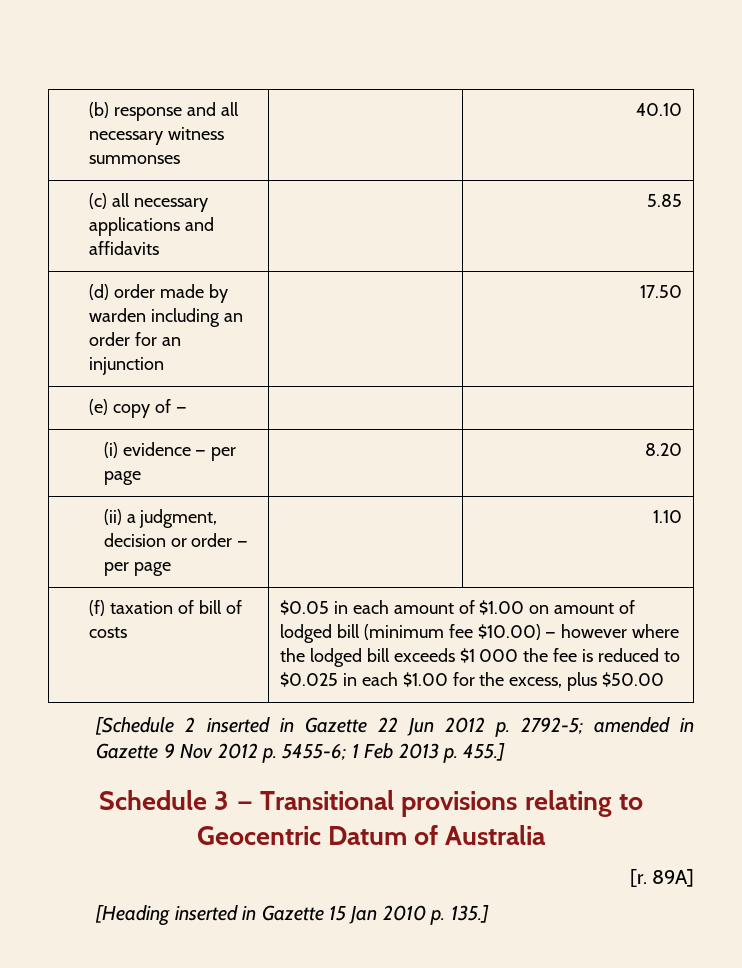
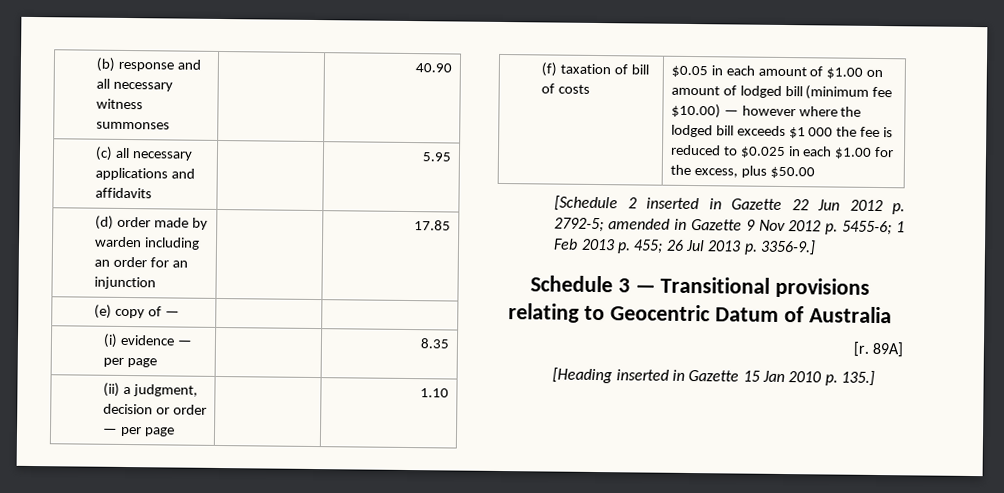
[635,103,682,116] 40.10 -> [415,63,453,73] 40.90
[646,194,682,207] 5.85 -> [422,152,452,162] 5.95
[639,285,682,298] 17.50 -> [414,220,452,231] 17.85
[644,443,682,456] 8.20 -> [420,338,451,349] 8.35
[463,743,506,761] 455.] -> [633,239,816,256] 455; 26 Jul 2013 p. 3356-9.]

